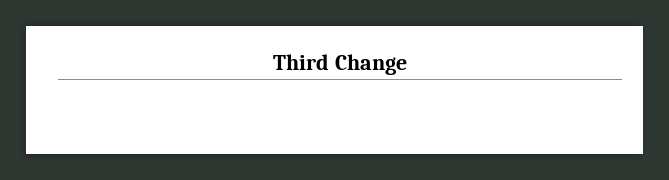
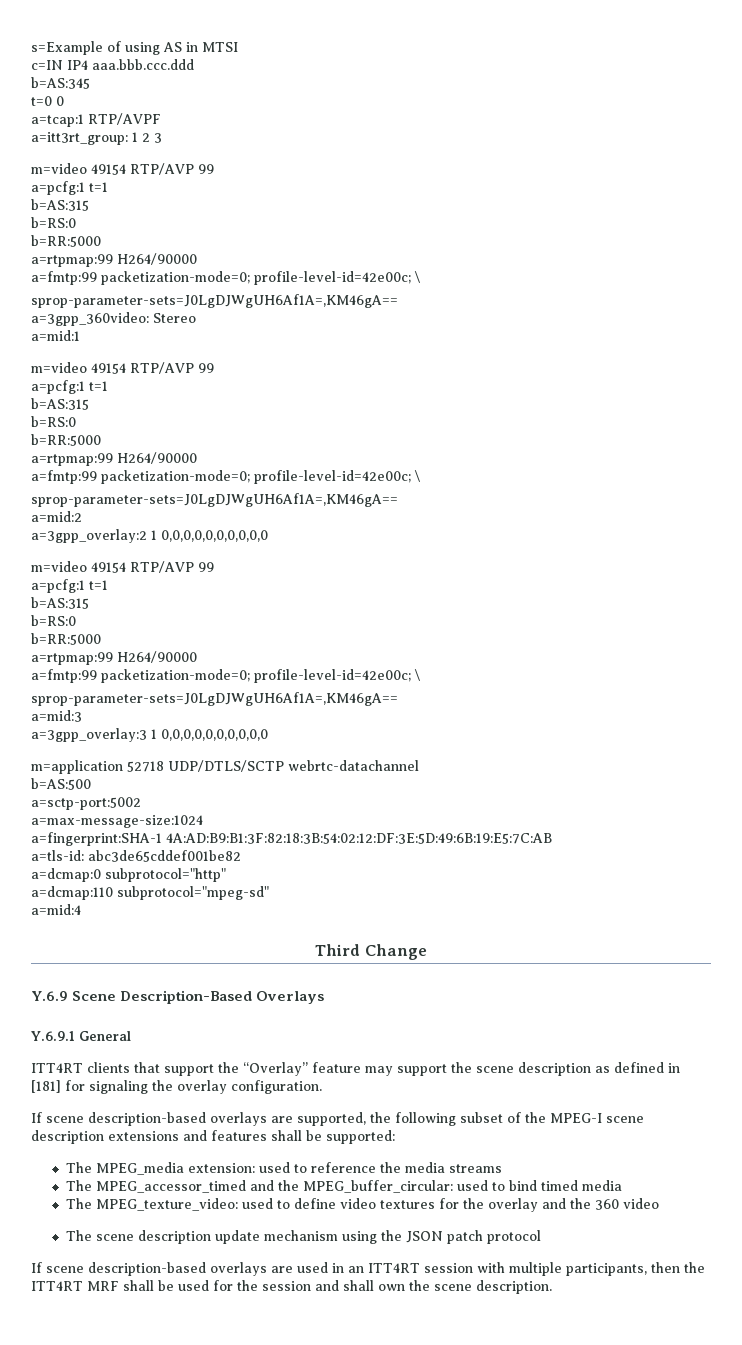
[273,54,407,75] Third Change -> [31,41,238,55] [31,59,194,70] [31,77,90,89] [31,96,64,106] [31,113,161,127] [31,132,162,145] [31,163,214,175] [31,181,108,195] [31,199,89,211] [31,217,76,228] [31,235,101,247] [31,253,197,267] [31,271,421,285] [31,294,398,308] [31,312,196,326] [31,330,80,341] [31,362,214,374] [31,380,108,394] [31,398,89,410] [31,416,76,427] [31,434,101,446] [31,452,197,466] [31,470,421,484] [31,493,398,507] [31,511,82,522] [31,529,268,543] [31,561,214,573] [31,579,108,593] [31,597,89,609] [31,615,76,626] [31,633,101,645] [31,651,197,665] [31,669,421,683] [31,692,398,706] [31,710,82,722] [31,728,268,742] [31,760,419,774] [31,778,91,790] [31,797,141,810] [31,815,203,828] [31,832,552,846] [31,850,241,862] [31,868,226,882] [31,886,269,900] [31,904,81,915] [315,944,427,960] [31,990,325,1004] [31,1031,131,1041] [31,1062,680,1076] [31,1080,322,1094] [31,1112,644,1126] [31,1130,395,1144] [65,1162,502,1175] [65,1180,622,1193] [65,1198,659,1212] [65,1230,541,1244] [31,1262,705,1276] [31,1280,552,1294] s=Example of using AS in MTSI // c=IN IP4 aaa.bbb.ccc.ddd // b=AS:345 // t=0 0 // a=tcap:1 RTP/AVPF // a=itt3rt_group: 1 2 3 // m=video 49154 RTP/AVP 99 // a=pcfg:1 t=1 // b=AS:315 // b=RS:0 // b=RR:5000 // a=rtpmap:99 H264/90000 // a=fmtp:99 packetization-mode=0; profile-level-id=42e00c; \ // sprop-parameter-sets=J0LgDJWgUH6Af1A=,KM46gA== // a=3gpp_360video: Stereo // a=mid:1 // m=video 49154 RTP/AVP 99 // a=pcfg:1 t=1 // b=AS:315 // b=RS:0 // b=RR:5000 // a=rtpmap:99 H264/90000 // a=fmtp:99 packetization-mode=0; profile-level-id=42e00c; \ // sprop-parameter-sets=J0LgDJWgUH6Af1A=,KM46gA== // a=mid:2 // a=3gpp_overlay:2 1 0,0,0,0,0,0,0,0,0,0 // m=video 49154 RTP/AVP 99 // a=pcfg:1 t=1 // b=AS:315 // b=RS:0 // b=RR:5000 // a=rtpmap:99 H264/90000 // a=fmtp:99 packetization-mode=0; profile-level-id=42e00c; \ // sprop-parameter-sets=J0LgDJWgUH6Af1A=,KM46gA== // a=mid:3 // a=3gpp_overlay:3 1 0,0,0,0,0,0,0,0,0,0 // m=application 52718 UDP/DTLS/SCTP webrtc-datachannel // b=AS:500 // a=sctp-port:5002 // a=max-message-size:1024 // a=fingerprint:SHA-1 4A:AD:B9:B1:3F:82:18:3B:54:02:12:DF:3E:5D:49:6B:19:E5:7C:AB // a=tls-id: abc3de65cddef001be82 // a=dcmap:0 subprotocol="http" // a=dcmap:110 subprotocol="mpeg-sd" // a=mid:4 // Third Change // Y.6.9 Scene Description-Based Overlays // Y.6.9.1 General // ITT4RT clients that support the “Overlay” feature may support the scene description as defined in [181] for signaling the overlay configuration. // If scene description-based overlays are supported, the following subset of the MPEG-I scene description extensions and features shall be supported: // The MPEG_media extension: used to reference the media streams // The MPEG_accessor_timed and the MPEG_buffer_circular: used to bind timed media // The MPEG_texture_video: used to define video textures for the overlay and the 360 video // The scene description update mechanism using the JSON patch protocol // If scene description-based overlays are used in an ITT4RT session with multiple participants, then the ITT4RT MRF shall be used for the session and shall own the scene description.

